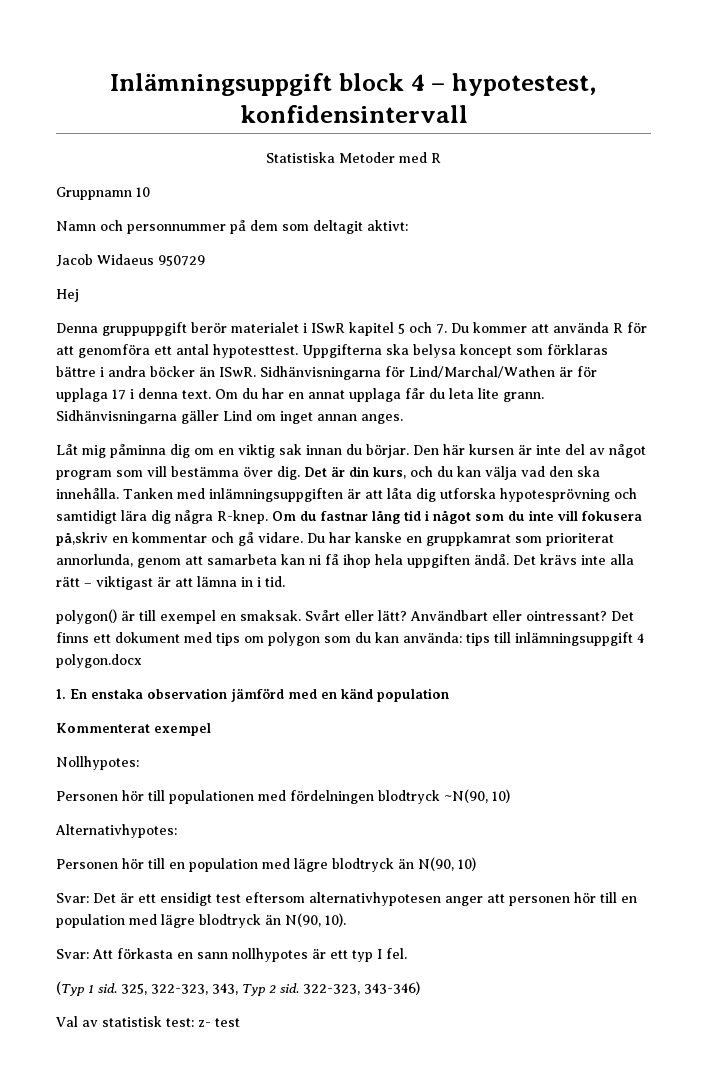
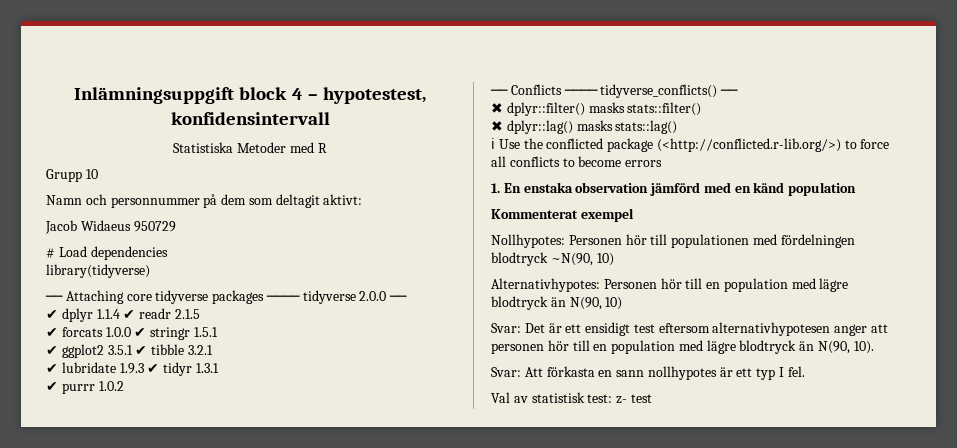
[56,187,132,200] Gruppnamn -> [46,169,82,182] Grupp
[56,289,79,302] [56,322,647,336] [56,344,608,358] [56,366,597,380] [56,388,544,402] [56,410,403,424] [56,444,646,458] [56,466,600,480] [56,488,637,502] [56,510,642,524] [56,532,614,546] [56,554,634,568] [56,576,285,590] [56,609,634,624] [56,632,644,646] [56,654,142,668] Hej // Denna gruppuppgift berör materialet i ISwR kapitel 5 och 7. Du kommer att använda R för att genomföra ett antal hypotesttest. Uppgifterna ska belysa koncept som förklaras bättre i andra böcker än ISwR. Sidhänvisningarna för Lind/Marchal/Wathen är för upplaga 17 i denna text. Om du har en annat upplaga får du leta lite grann. Sidhänvisningarna gäller Lind om inget annan anges. // Låt mig påminna dig om en viktig sak innan du börjar. Den här kursen är inte del av något program som vill bestämma över dig. Det är din kurs, och du kan välja vad den ska innehålla. Tanken med inlämningsuppgiften är att låta dig utforska hypotesprövning och samtidigt lära dig några R-knep. Om du fastnar lång tid i något som du inte vill fokusera på,skriv en kommentar och gå vidare. Du har kanske en gruppkamrat som prioriterat annorlunda, genom att samarbeta kan ni få ihop hela uppgiften ändå. Det krävs inte alla rätt – viktigast är att lämna in i tid. // polygon() är till exempel en smaksak. Svårt eller lätt? Användbart eller ointressant? Det finns ett dokument med tips om polygon som du kan använda: tips till inlämningsuppgift 4 polygon.docx -> [46,246,168,260] [46,264,150,278] [45,290,408,304] [46,308,200,322] [46,327,218,340] [46,344,213,358] [46,362,219,376] [46,381,124,394] [490,84,739,98] [491,102,702,116] [491,120,678,134] [491,138,890,152] [491,156,663,167] # Load dependencies // library(tidyverse) // ── Attaching core tidyverse packages ──── tidyverse 2.0.0 ── // ✔ dplyr 1.1.4 ✔ readr 2.1.5 // ✔ forcats 1.0.0 ✔ stringr 1.5.1 // ✔ ggplot2 3.5.1 ✔ tibble 3.2.1 // ✔ lubridate 1.9.3 ✔ tidyr 1.3.1 // ✔ purrr 1.0.2 // ── Conflicts ──── tidyverse_conflicts() ── // ✖ dplyr::filter() masks stats::filter() // ✖ dplyr::lag() masks stats::lag() // ℹ Use the conflicted package (<http://conflicted.r-lib.org/>) to force all conflicts to become errors
(139, 763) // -> (565, 241) none
(177, 831) // -> (600, 285) none
[56,981,420,996] // (Typ 1 sid. 325, 322-323, 343, Typ 2 sid. 322-323, 343-346) -> (805, 371) none

